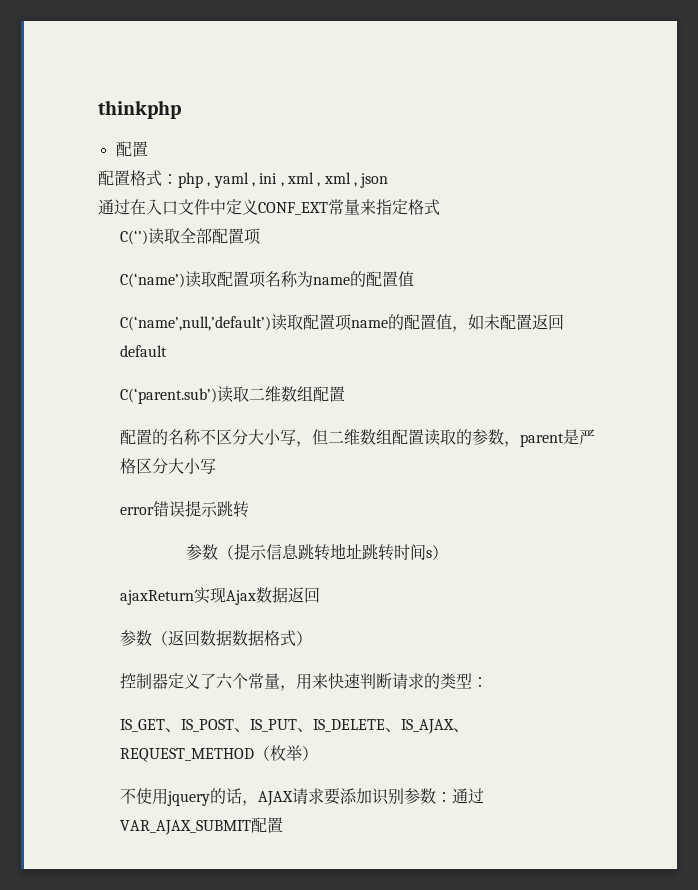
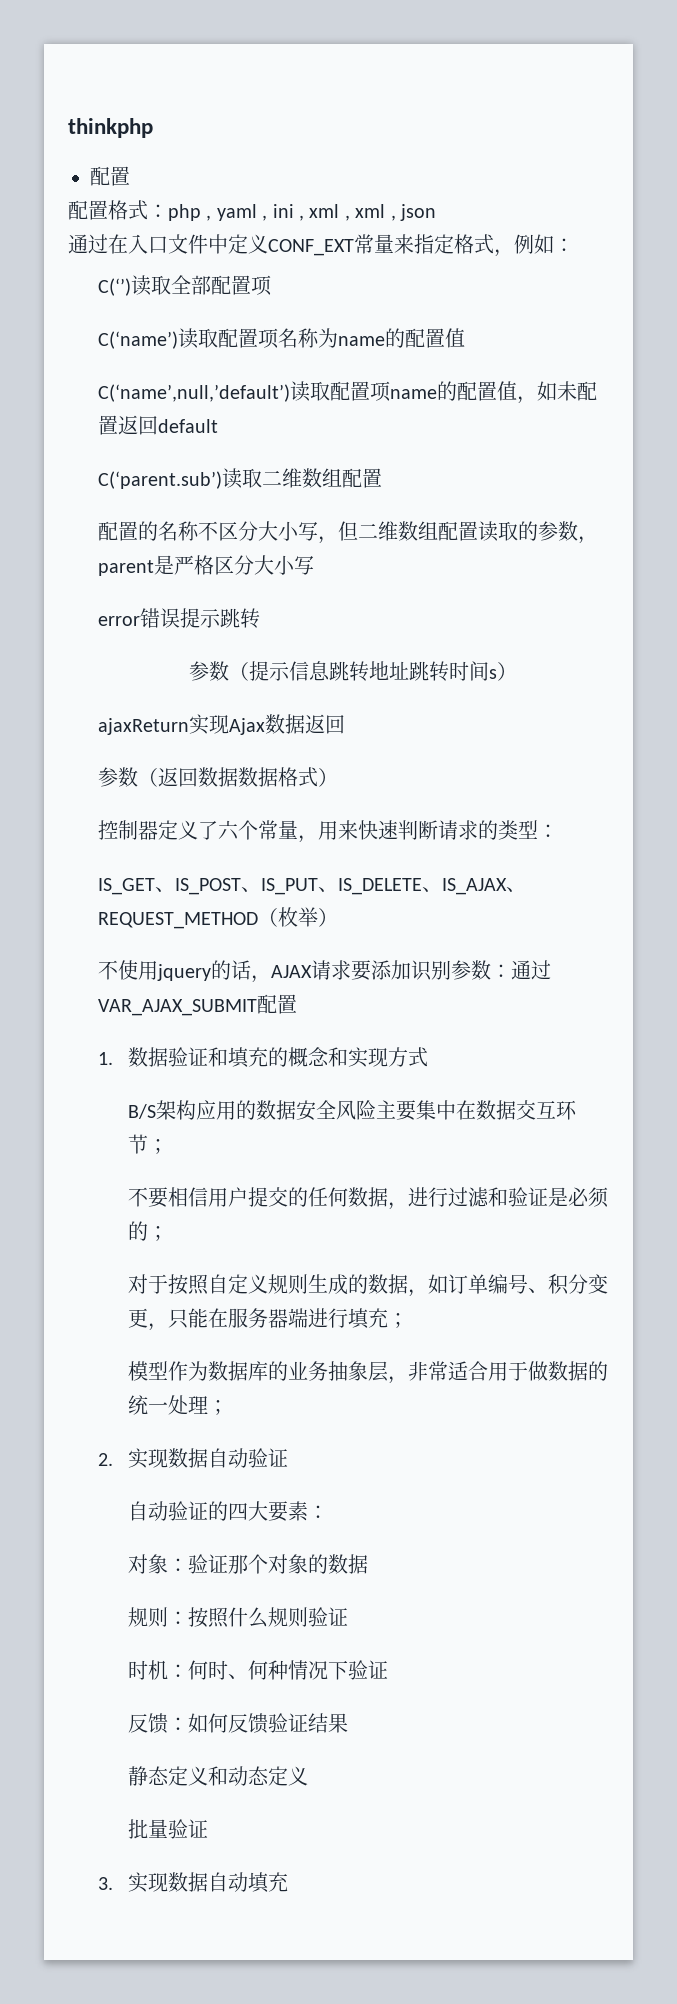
(440, 207) none -> [494,234,574,257] ，例如：
(283, 825) none -> [98,1047,429,1068] [128,1100,578,1121] [128,1134,169,1154] [128,1187,610,1210] [128,1221,169,1241] [128,1274,609,1297] [128,1308,409,1331] [128,1361,609,1384] [128,1395,229,1415] [98,1448,289,1469] [128,1501,329,1522] [128,1554,369,1574] [128,1607,349,1628] [128,1660,389,1680] [128,1713,349,1734] [128,1766,309,1786] [128,1819,209,1839] [98,1872,289,1893] // 1.数据验证和填充的概念和实现方式 // B/S架构应用的数据安全风险主要集中在数据交互环节； // 不要相信用户提交的任何数据，进行过滤和验证是必须的； // 对于按照自定义规则生成的数据，如订单编号、积分变更，只能在服务器端进行填充； // 模型作为数据库的业务抽象层，非常适合用于做数据的统一处理； // 2.实现数据自动验证 // 自动验证的四大要素： // 对象：验证那个对象的数据 // 规则：按照什么规则验证 // 时机：何时、何种情况下验证 // 反馈：如何反馈验证结果 // 静态定义和动态定义 // 批量验证 // 3.实现数据自动填充

